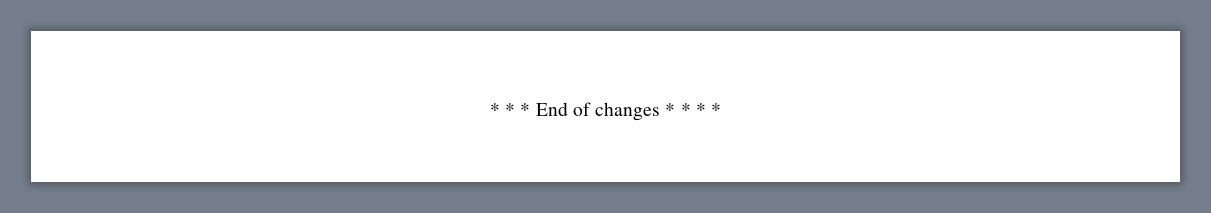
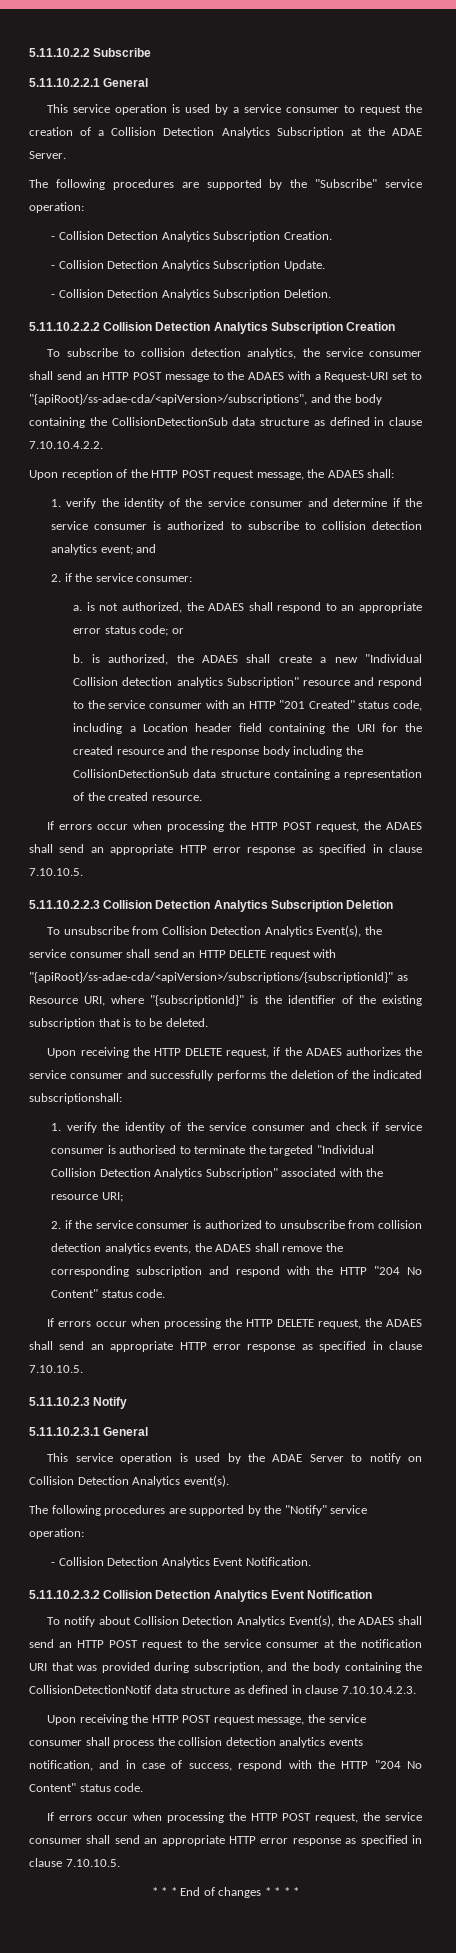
(489, 109) none -> [29,48,152,57] [29,78,149,87] [47,104,422,115] [29,127,422,138] [29,151,66,159] [29,179,422,190] [29,202,84,213] [51,231,332,242] [51,260,325,271] [51,289,331,300] [29,322,396,334] [47,348,423,359] [29,371,423,382] [29,394,382,405] [29,417,422,428] [29,441,103,449] [29,469,395,480] [51,498,423,509] [51,521,423,530] [51,544,157,555] [51,573,193,582] [73,602,422,613] [73,625,184,636] [73,654,423,665] [73,677,422,688] [73,700,422,711] [73,723,423,734] [73,746,363,757] [73,769,422,780] [73,792,202,801] [47,821,423,832] [29,844,422,855] [29,868,83,876] [29,900,394,912] [47,925,382,937] [29,949,337,960] [29,972,408,983] [29,995,422,1006] [29,1018,208,1029] [47,1047,423,1058] [29,1070,422,1081] [29,1093,122,1104] [51,1122,422,1133] [51,1145,374,1156] [51,1168,384,1179] [51,1192,123,1202] [51,1220,422,1229] [51,1243,343,1254] [51,1266,423,1277] [51,1289,166,1298] [47,1318,422,1329] [29,1341,422,1352] [29,1365,83,1373] [29,1397,128,1409] [29,1427,149,1436] [47,1453,423,1464] [29,1475,229,1487] [29,1505,368,1516] [29,1528,84,1539] [51,1557,311,1568] [29,1590,373,1602] [47,1615,423,1627] [29,1639,423,1650] [29,1662,422,1673] [29,1685,416,1694] [47,1714,366,1725] [29,1737,363,1748] [29,1760,423,1771] [29,1783,144,1792] [47,1812,422,1823] [29,1835,422,1846] [29,1858,120,1867] 5.11.10.2.2 Subscribe // 5.11.10.2.2.1 General // This service operation is used by a service consumer to request the creation of a Collision Detection Analytics Subscription at the ADAE Server. // The following procedures are supported by the "Subscribe" service operation: // - Collision Detection Analytics Subscription Creation. // - Collision Detection Analytics Subscription Update. // - Collision Detection Analytics Subscription Deletion. // 5.11.10.2.2.2 Collision Detection Analytics Subscription Creation // To subscribe to collision detection analytics, the service consumer shall send an HTTP POST message to the ADAES with a Request-URI set to "{apiRoot}/ss-adae-cda/<apiVersion>/subscriptions", and the body containing the CollisionDetectionSub data structure as defined in clause 7.10.10.4.2.2. // Upon reception of the HTTP POST request message, the ADAES shall: // 1. verify the identity of the service consumer and determine if the service consumer is authorized to subscribe to collision detection analytics event; and // 2. if the service consumer: // a. is not authorized, the ADAES shall respond to an appropriate error status code; or // b. is authorized, the ADAES shall create a new "Individual Collision detection analytics Subscription" resource and respond to the service consumer with an HTTP "201 Created" status code, including a Location header field containing the URI for the created resource and the response body including the CollisionDetectionSub data structure containing a representation of the created resource. // If errors occur when processing the HTTP POST request, the ADAES shall send an appropriate HTTP error response as specified in clause 7.10.10.5. // 5.11.10.2.2.3 Collision Detection Analytics Subscription Deletion // To unsubscribe from Collision Detection Analytics Event(s), the service consumer shall send an HTTP DELETE request with "{apiRoot}/ss-adae-cda/<apiVersion>/subscriptions/{subscriptionId}" as Resource URI, where "{subscriptionId}" is the identifier of the existing subscription that is to be deleted. // Upon receiving the HTTP DELETE request, if the ADAES authorizes the service consumer and successfully performs the deletion of the indicated subscriptionshall: // 1. verify the identity of the service consumer and check if service consumer is authorised to terminate the targeted "Individual Collision Detection Analytics Subscription" associated with the resource URI; // 2. if the service consumer is authorized to unsubscribe from collision detection analytics events, the ADAES shall remove the corresponding subscription and respond with the HTTP "204 No Content" status code. // If errors occur when processing the HTTP DELETE request, the ADAES shall send an appropriate HTTP error response as specified in clause 7.10.10.5. // 5.11.10.2.3 Notify // 5.11.10.2.3.1 General // This service operation is used by the ADAE Server to notify on Collision Detection Analytics event(s). // The following procedures are supported by the "Notify" service operation: // - Collision Detection Analytics Event Notification. // 5.11.10.2.3.2 Collision Detection Analytics Event Notification // To notify about Collision Detection Analytics Event(s), the ADAES shall send an HTTP POST request to the service consumer at the notification URI that was provided during subscription, and the body containing the CollisionDetectionNotif data structure as defined in clause 7.10.10.4.2.3. // Upon receiving the HTTP POST request message, the service consumer shall process the collision detection analytics events notification, and in case of success, respond with the HTTP "204 No Content" status code. // If errors occur when processing the HTTP POST request, the service consumer shall send an appropriate HTTP error response as specified in clause 7.10.10.5. //

